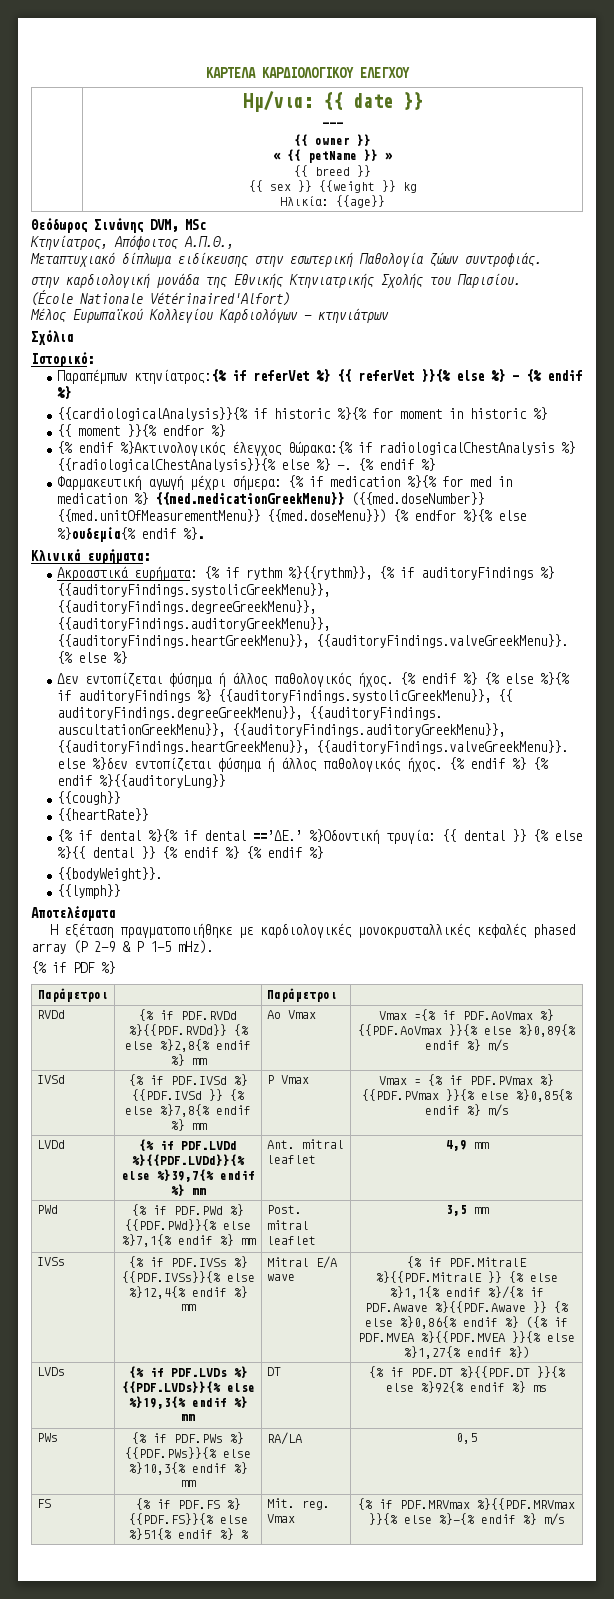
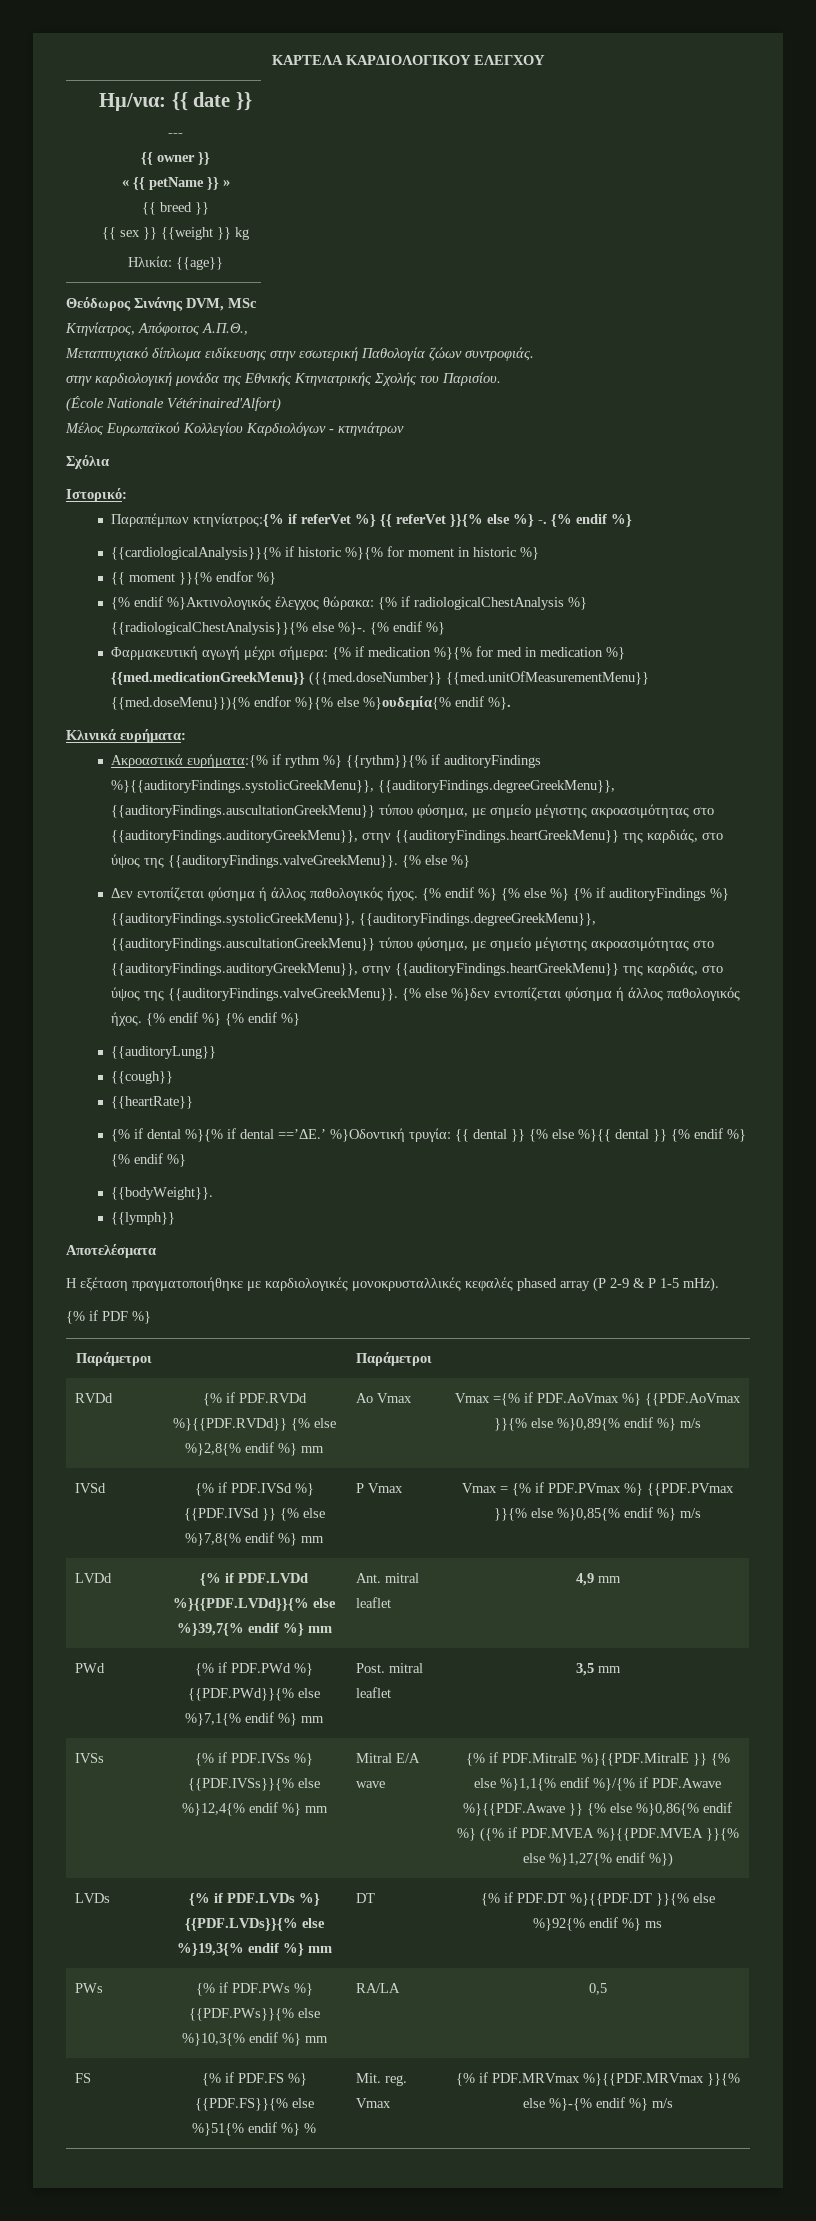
[511,375,519,381] - -> [537,520,547,524] -.
[287,441,353,456] θώρακα:{% -> [322,596,397,610] θώρακα: {%
[315,458,351,471] %} -. -> [337,622,366,635] %}-.
[266,509,409,523] {{med.doseMenu}}) {% -> [110,696,250,711] {{med.doseMenu}}){%
[133,566,554,581] [56,583,330,597] [56,600,316,614] [56,617,330,631] [56,634,309,648] ευρήματα: {% if rythm %}{{rythm}}, {% if auditoryFindings %} {{auditoryFindings.systolicGreekMenu}}, {{auditoryFindings.degreeGreekMenu}}, {{auditoryFindings.auditoryGreekMenu}}, {{auditoryFindings.heartGreekMenu}}, -> [186,754,541,768] [110,780,615,793] [110,804,714,818] [110,829,723,843] [110,854,164,868] ευρήματα:{% if rythm %} {{rythm}}{% if auditoryFindings %}{{auditoryFindings.systolicGreekMenu}}, {{auditoryFindings.degreeGreekMenu}}, {{auditoryFindings.auscultationGreekMenu}} τύπου φύσημα, με σημείο μέγιστης ακροασιμότητας στο {{auditoryFindings.auditoryGreekMenu}}, στην {{auditoryFindings.heartGreekMenu}} της καρδιάς, στο ύψος της
[539,672,570,685] [56,689,512,703] [56,706,442,720] [56,723,505,737] [56,740,568,754] %}{% if auditoryFindings %} {{auditoryFindings.systolicGreekMenu}}, {{ auditoryFindings.degreeGreekMenu}}, {{auditoryFindings. auscultationGreekMenu}}, {{auditoryFindings.auditoryGreekMenu}}, {{auditoryFindings.heartGreekMenu}}, {{auditoryFindings.valveGreekMenu}}. -> [549,887,729,901] [110,913,596,926] [110,937,714,951] [110,962,723,976] [110,987,421,1001] %} {% if auditoryFindings %} {{auditoryFindings.systolicGreekMenu}}, {{auditoryFindings.degreeGreekMenu}}, {{auditoryFindings.auscultationGreekMenu}} τύπου φύσημα, με σημείο μέγιστης ακροασιμότητας στο {{auditoryFindings.auditoryGreekMenu}}, στην {{auditoryFindings.heartGreekMenu}} της καρδιάς, στο ύψος της {{auditoryFindings.valveGreekMenu}}. {%
[98,774,225,788] %}{{auditoryLung}} -> [280,1013,300,1026] [110,1046,216,1059] %} // {{auditoryLung}}

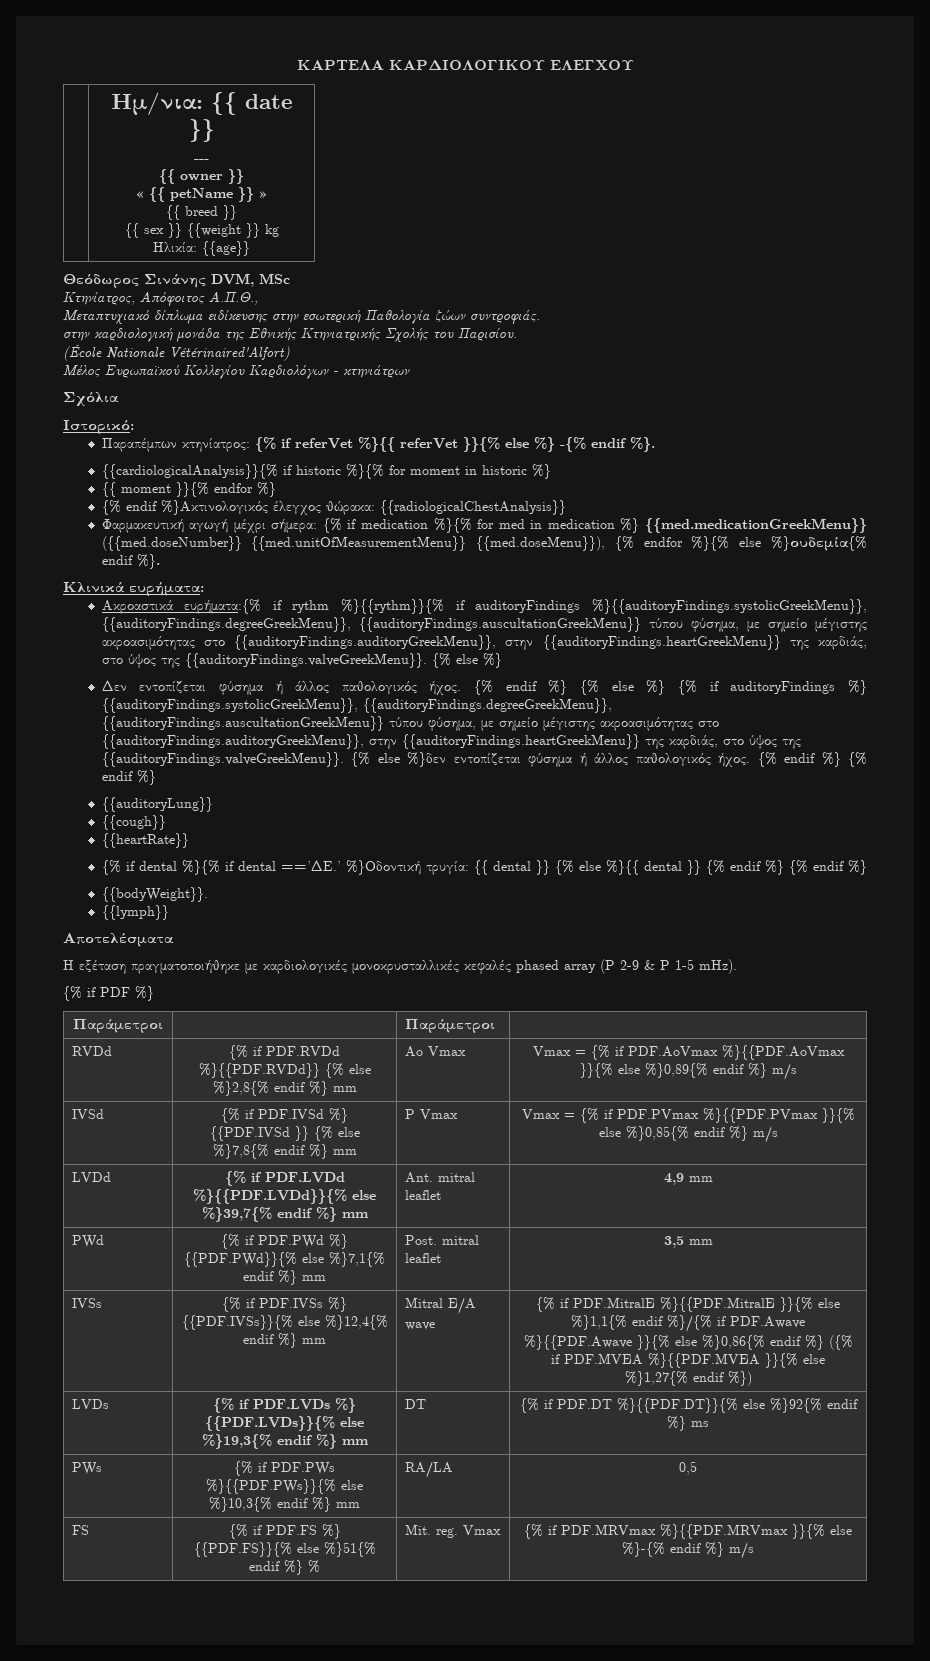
[192,513,632,527] κτηνίατρος:{% if referVet %} {{ referVet }}{% else %} -. {% endif %} -> [181,437,655,452] κτηνίατρος: {% if referVet %}{{ referVet }}{% else %} -{% endif %}.
[377,596,587,610] [110,621,445,635] {% if radiologicalChestAnalysis %} {{radiologicalChestAnalysis}}{% else %}-. {% endif %} -> [379,500,566,515] {{radiologicalChestAnalysis}}
[110,696,250,711] {{med.doseMenu}}){% -> [476,536,634,551] {{med.doseMenu}}), {%
[322,755,427,768] %} {{rythm}}{% -> [341,599,445,614] %}{{rythm}}{%
[492,1392,741,1406] ={% if PDF.AoVmax %} {{PDF.AoVmax -> [574,1045,845,1060] = {% if PDF.AoVmax %}{{PDF.AoVmax
[624,1483,734,1496] %} {{PDF.PVmax -> [702,1108,818,1123] %}{{PDF.PVmax
[692,1753,730,1766] }} {% -> [780,1297,813,1312] }}{%
[569,1803,606,1816] }} {% -> [636,1335,670,1350] }}{%
[569,1893,689,1906] %}{{PDF.DT }}{% -> [616,1398,738,1413] %}{{PDF.DT}}{%
[293,1983,313,1996] [188,2008,294,2021] %} {{PDF.PWs}}{% -> [206,1479,336,1494] %}{{PDF.PWs}}{%

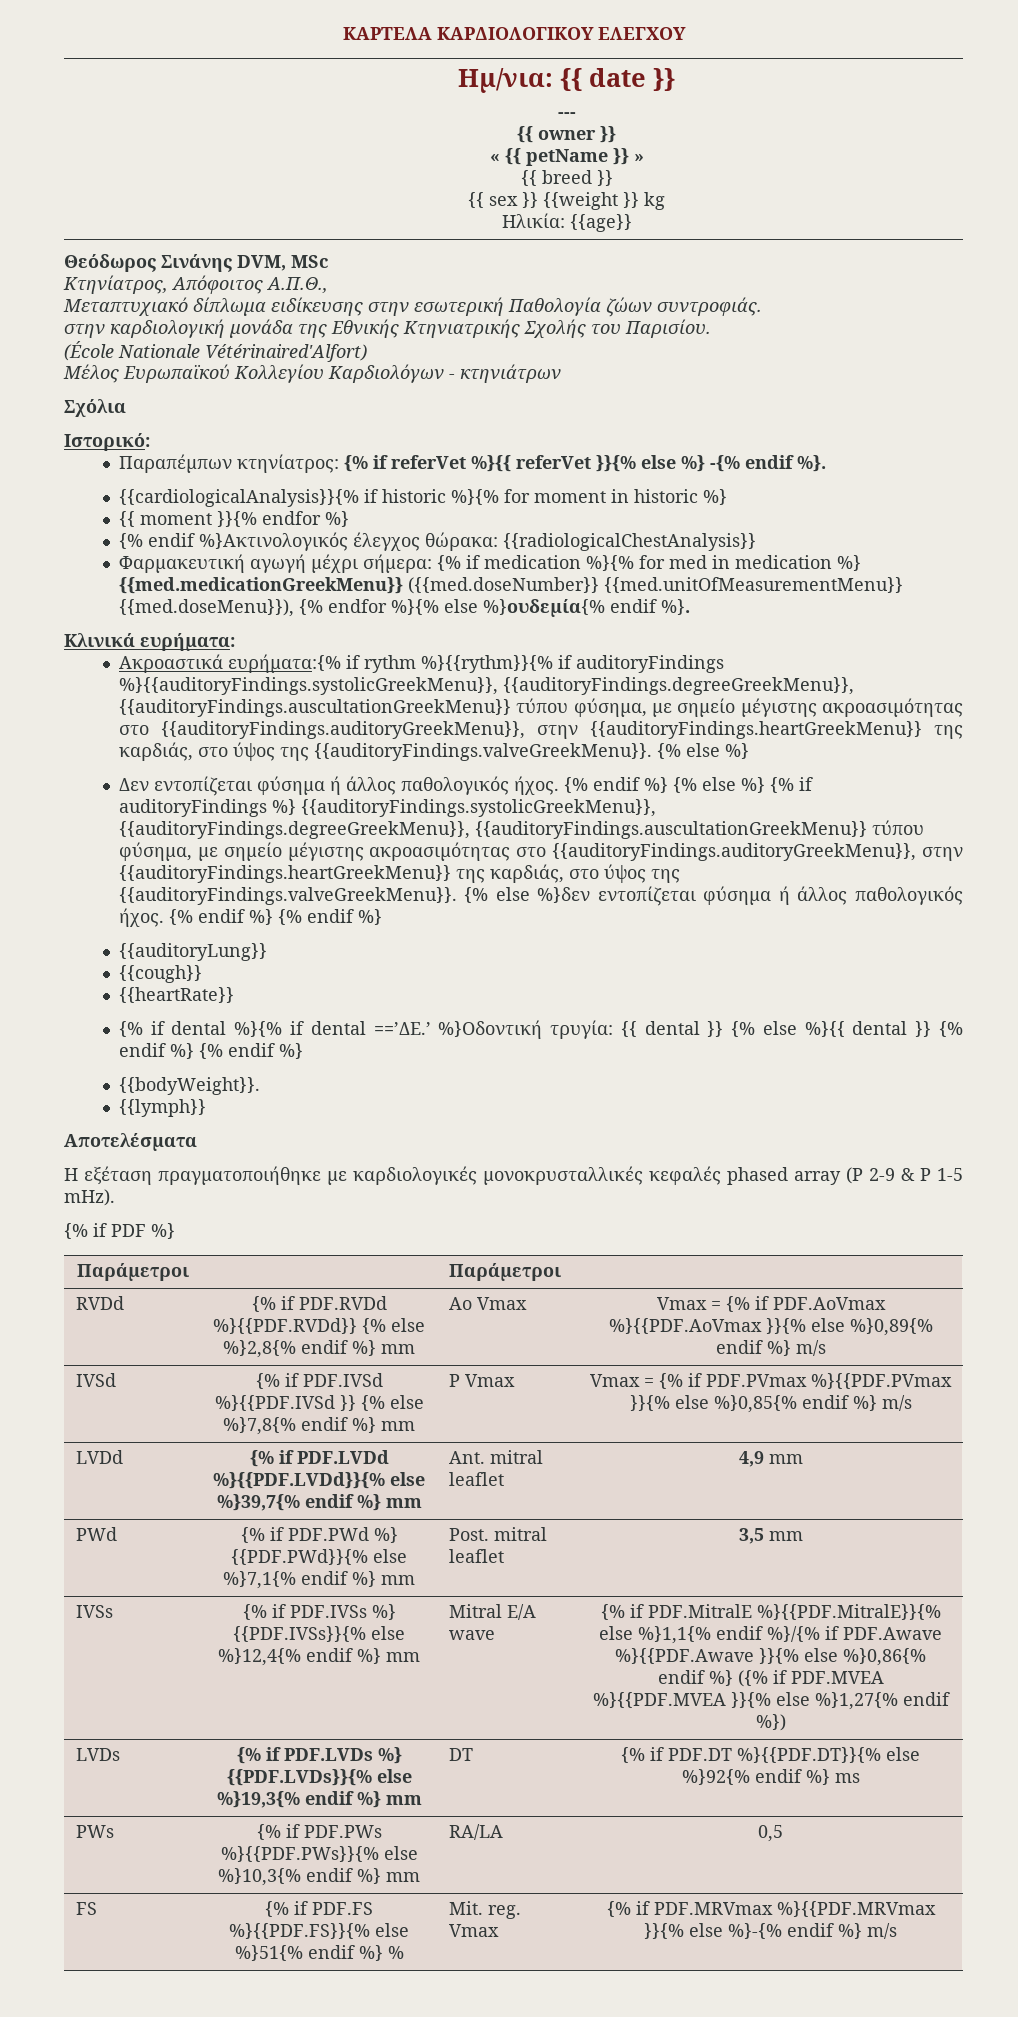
[329,1108,348,1123] [209,1126,290,1141] %} {{PDF.IVSd -> [214,1395,335,1411] %}{{PDF.IVSd
[660,1297,813,1312] %}{{PDF.MitralE }}{% -> [756,1604,941,1620] %}{{PDF.MitralE}}{%
[321,1524,341,1539] [193,1542,292,1557] %} {{PDF.FS}}{% -> [229,1923,370,1939] %}{{PDF.FS}}{%

